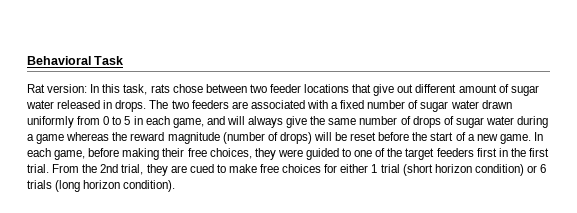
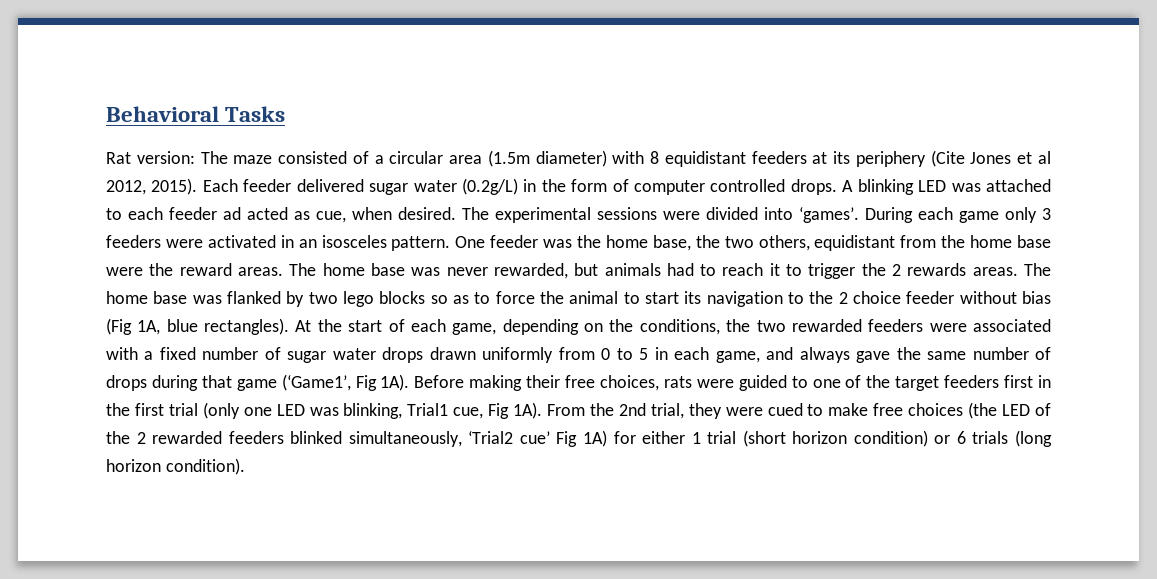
[94,56,124,65] Task -> [225,106,286,122] Tasks
[90,84,539,96] [26,100,248,112] In this task, rats chose between two feeder locations that give out different amount of sugar water released in drops. The two feeders are -> [200,150,1052,167] [106,178,1052,195] [106,207,1051,223] [106,235,1051,251] [106,263,1052,279] [106,291,1052,307] [106,318,967,335] The maze consisted of a circular area (1.5m diameter) with 8 equidistant feeders at its periphery (Cite Jones et al 2012, 2015). Each feeder delivered sugar water (0.2g/L) in the form of computer controlled drops. A blinking LED was attached to each feeder ad acted as cue, when desired. The experimental sessions were divided into ‘games’. During each game only 3 feeders were activated in an isosceles pattern. One feeder was the home base, the two others, equidistant from the home base were the reward areas. The home base was never rewarded, but animals had to reach it to trigger the 2 rewards areas. The home base was flanked by two lego blocks so as to force the animal to start its navigation to the 2 choice feeder without bias (Fig 1A, blue rectangles). At the start of each game, depending on the conditions, the two rewarded feeders were
(479, 104) none -> [382,347,424,363] drops
[226,116,308,128] will always give -> [799,347,891,363] always gave
[443,116,549,128] [27,132,543,144] [27,148,120,160] of sugar water during a game whereas the reward magnitude (number of drops) will be reset before the start of a new game. In each game, before -> [151,374,465,391] during that game (‘Game1’, Fig 1A). Before
[254,148,276,160] they -> [663,376,692,388] rats
[27,164,49,173] trial. -> [168,402,543,419] trial (only one LED was blinking, Trial1 cue, Fig 1A).
[170,165,187,173] are -> [725,407,763,416] were
(322, 168) none -> [968,402,1051,419] [106,430,607,447] (the LED of the 2 rewarded feeders blinked simultaneously, ‘Trial2 cue’ Fig 1A)

